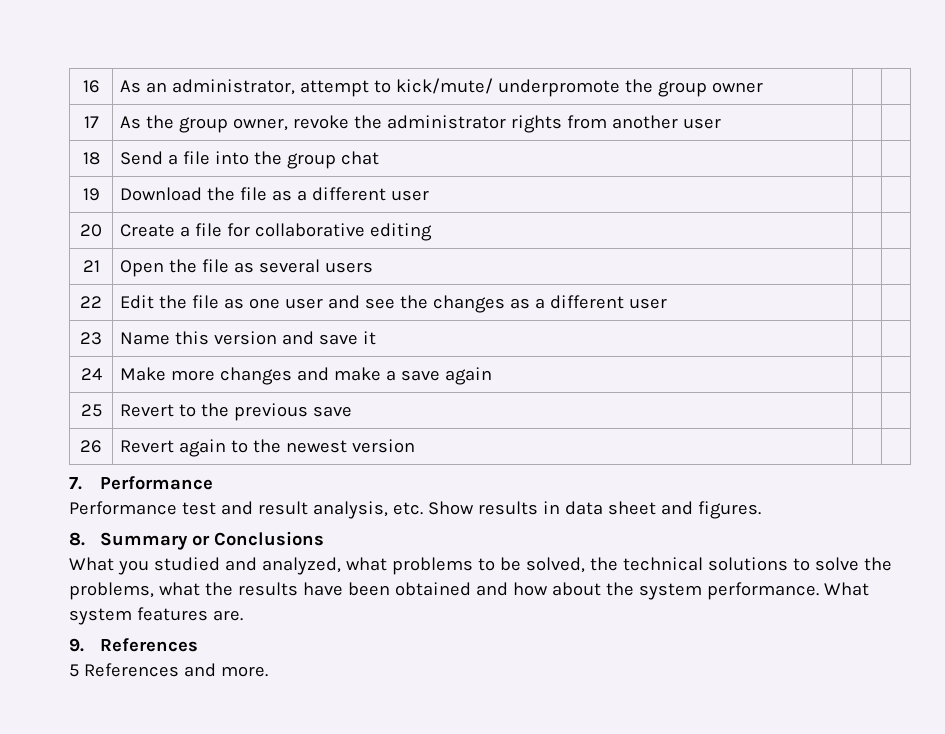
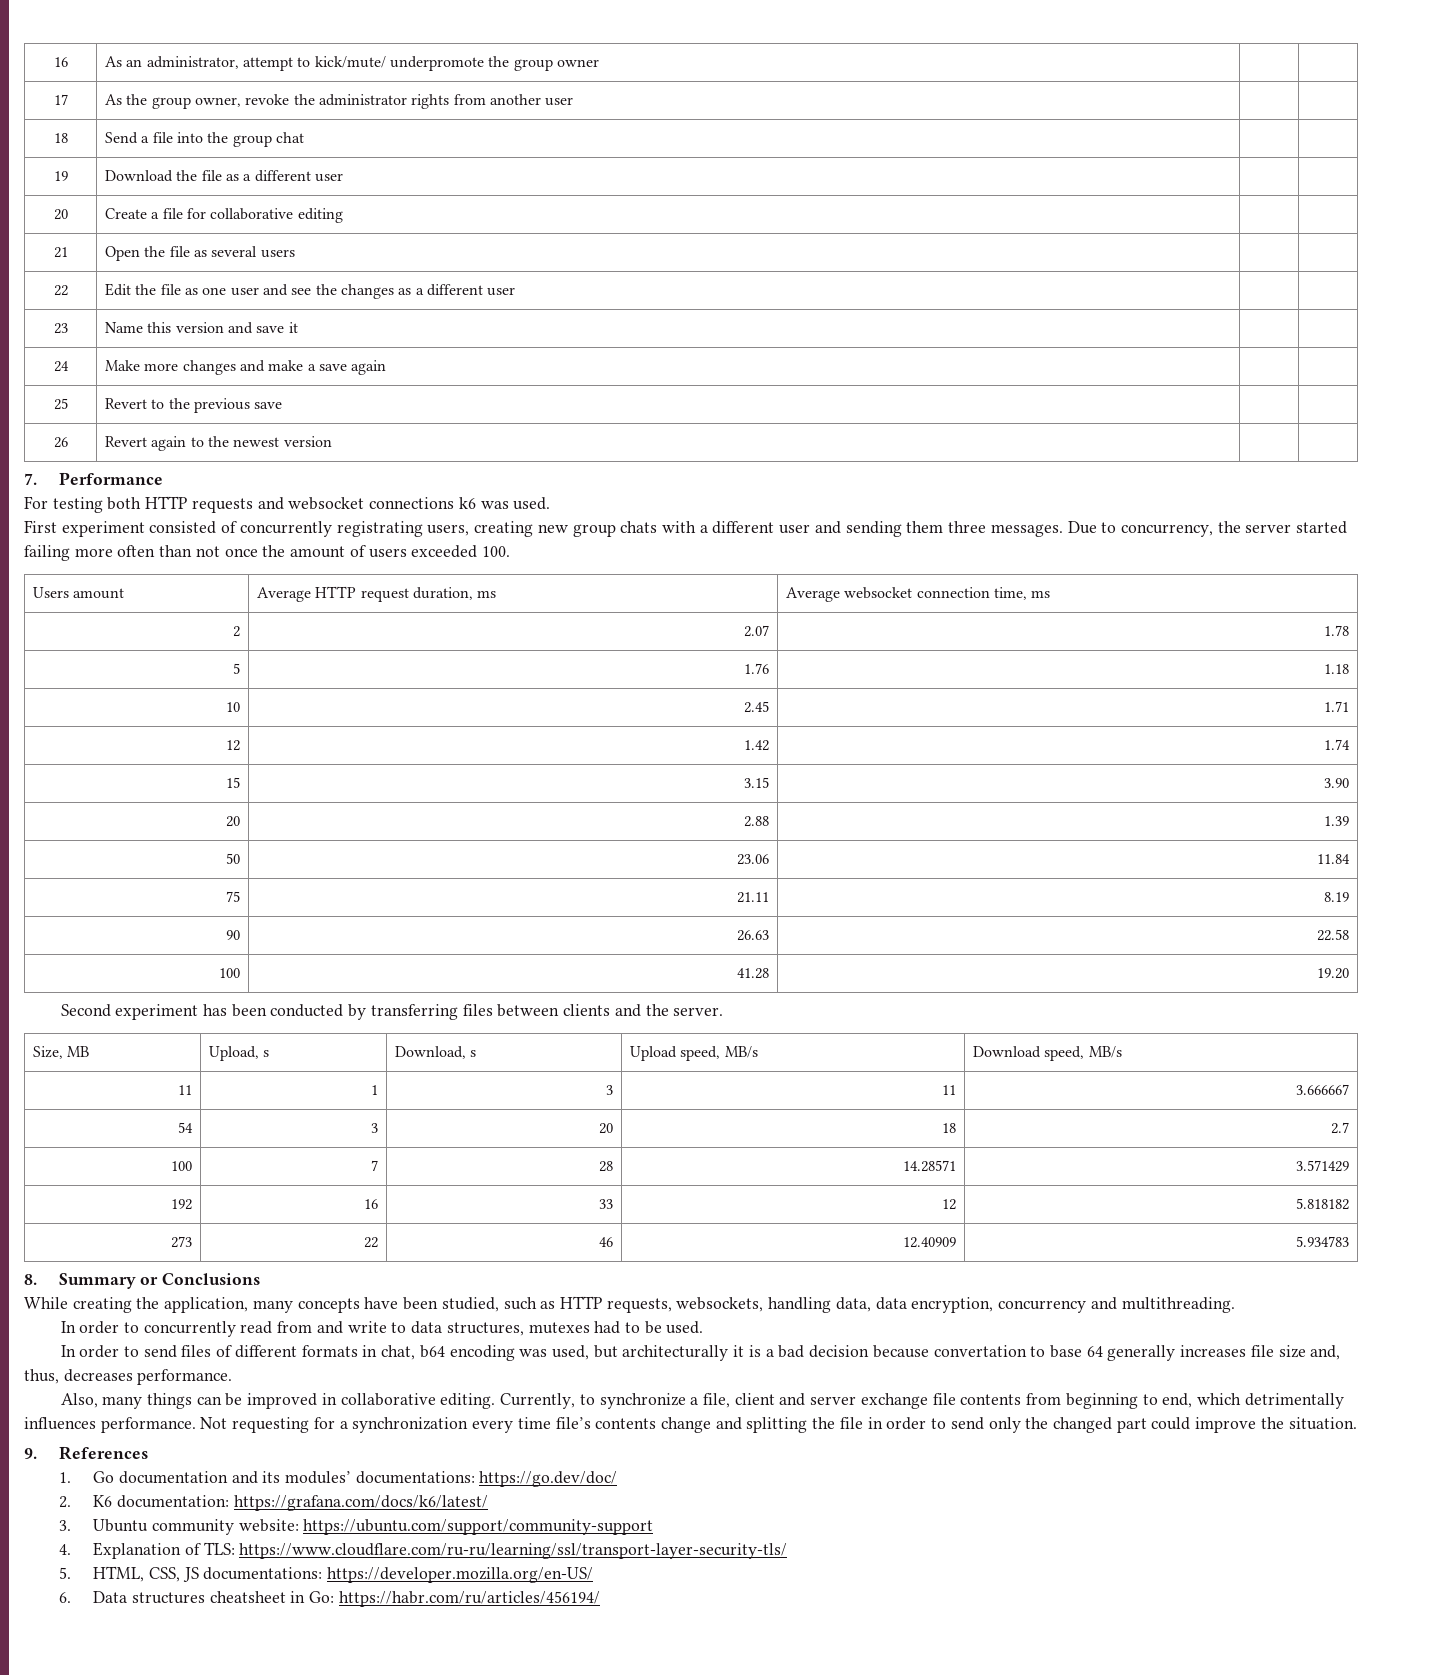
[69,501,761,519] [69,531,325,550] [69,557,892,575] [69,582,869,600] [69,607,243,625] [69,638,199,652] [69,663,268,677] Performance test and result analysis, etc. Show results in data sheet and figures. // 8. Summary or Conclusions // What you studied and analyzed, what problems to be solved, the technical solutions to solve the problems, what the results have been obtained and how about the system performance. What system features are. // 9. References // 5 References and more. -> [24,496,551,513] [24,520,1348,537] [24,545,510,561] [33,587,125,599] [257,586,497,602] [786,587,1051,602] [232,626,240,637] [743,625,769,637] [1323,625,1349,636] [232,663,240,674] [743,663,769,674] [1323,664,1349,674] [225,702,240,712] [743,701,769,713] [1323,701,1349,712] [225,740,240,751] [743,740,769,751] [1323,739,1350,750] [225,777,240,788] [743,777,769,788] [1323,778,1349,788] [225,816,240,827] [743,816,769,827] [1323,816,1349,826] [225,853,240,864] [736,854,769,865] [1316,854,1350,864] [225,891,240,902] [736,892,769,903] [1323,892,1349,902] [225,930,240,940] [736,930,769,941] [1316,929,1349,941] [218,968,240,978] [736,968,769,979] [1316,968,1349,979] [60,1004,724,1020] [33,1046,90,1059] [209,1046,270,1061] [395,1046,477,1059] [630,1046,758,1061] [973,1046,1122,1061] [177,1085,192,1095] [370,1085,378,1095] [605,1085,613,1095] [941,1085,956,1095] [1295,1084,1349,1095] [177,1122,193,1133] [370,1123,378,1133] [598,1123,613,1134] [941,1123,956,1133] [1330,1122,1349,1134] [170,1161,192,1171] [370,1160,378,1171] [598,1161,613,1172] [902,1160,956,1172] [1295,1160,1349,1172] [170,1199,192,1210] [363,1199,378,1209] [598,1199,613,1209] [941,1199,956,1210] [1295,1198,1349,1210] [170,1236,192,1248] [363,1237,378,1248] [598,1237,613,1247] [902,1237,956,1248] [1295,1236,1349,1247] [24,1273,260,1289] [24,1296,1235,1313] [60,1321,704,1337] [60,1345,1341,1361] [24,1369,233,1385] [60,1393,1344,1409] [24,1417,1357,1433] [24,1446,148,1460] [58,1471,618,1487] [58,1495,488,1511] [58,1519,654,1535] [58,1542,788,1559] [58,1566,593,1583] [58,1591,600,1607] For testing both HTTP requests and websocket connections k6 was used. // First experiment consisted of concurrently registrating users, creating new group chats with a different user and sending them three messages. Due to concurrency, the server started failing more often than not once the amount of users exceeded 100. // Users amount | Average HTTP request duration, ms | Average websocket connection time, ms // 2 | 2.07 | 1.78 // 5 | 1.76 | 1.18 // 10 | 2.45 | 1.71 // 12 | 1.42 | 1.74 // 15 | 3.15 | 3.90 // 20 | 2.88 | 1.39 // 50 | 23.06 | 11.84 // 75 | 21.11 | 8.19 // 90 | 26.63 | 22.58 // 100 | 41.28 | 19.20 // Second experiment has been conducted by transferring files between clients and the server. // Size, MB | Upload, s | Download, s | Upload speed, MB/s | Download speed, MB/s // 11 | 1 | 3 | 11 | 3.666667 // 54 | 3 | 20 | 18 | 2.7 // 100 | 7 | 28 | 14.28571 | 3.571429 // 192 | 16 | 33 | 12 | 5.818182 // 273 | 22 | 46 | 12.40909 | 5.934783 // 8. Summary or Conclusions // While creating the application, many concepts have been studied, such as HTTP requests, websockets, handling data, data encryption, concurrency and multithreading. // In order to concurrently read from and write to data structures, mutexes had to be used. // In order to send files of different formats in chat, b64 encoding was used, but architecturally it is a bad decision because convertation to base 64 generally increases file size and, thus, decreases performance. // Also, many things can be improved in collaborative editing. Currently, to synchronize a file, client and server exchange file contents from beginning to end, which detrimentally influences performance. Not requesting for a synchronization every time file’s contents change and splitting the file in order to send only the changed part could improve the situation. // 9. References // 1. Go documentation and its modules’ documentations: https://go.dev/doc/ // 2. K6 documentation: https://grafana.com/docs/k6/latest/ // 3. Ubuntu community website: https://ubuntu.com/support/community-support // 4. Explanation of TLS: https://www.cloudflare.com/ru-ru/learning/ssl/transport-layer-security-tls/ // 5. HTML, CSS, JS documentations: https://developer.mozilla.org/en-US/ // 6. Data structures cheatsheet in Go: https://habr.com/ru/articles/456194/

